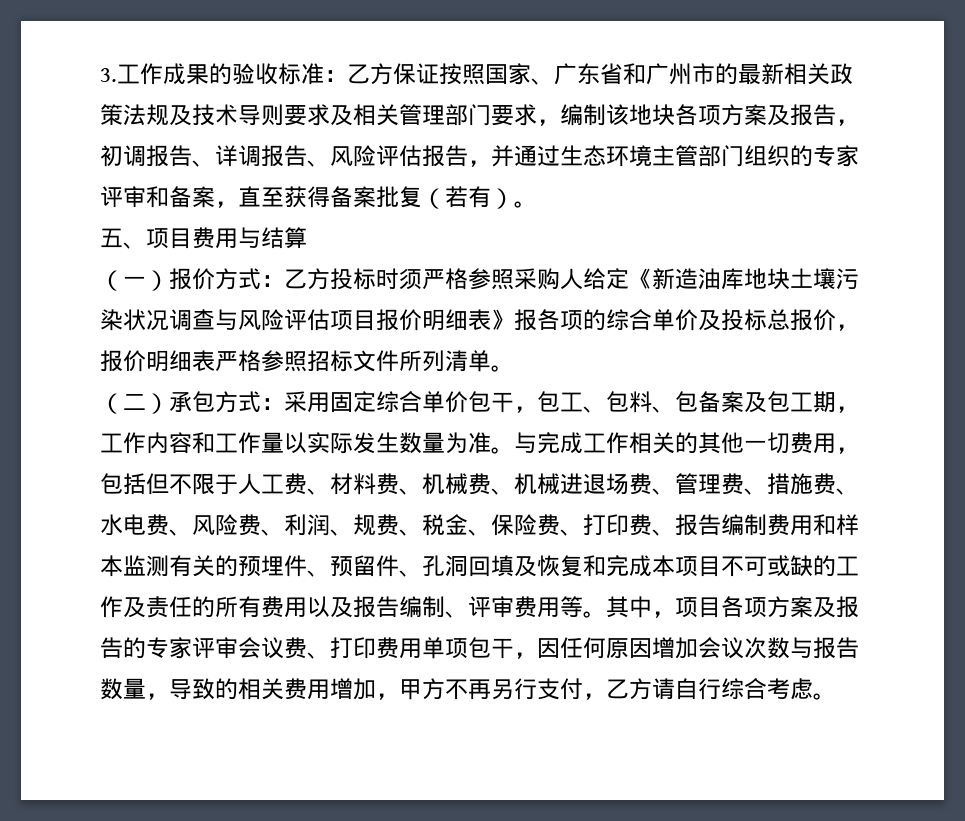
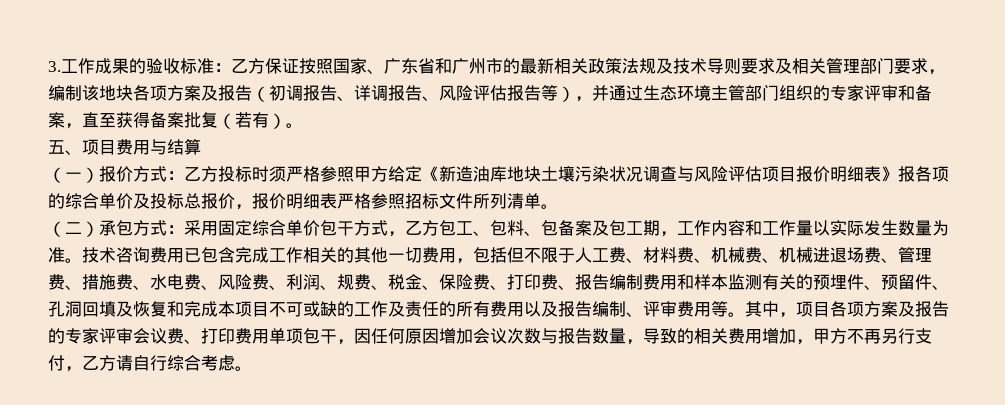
[836,119,859,126] ， -> [252,86,269,102] （
(468, 156) none -> [541,85,575,102] 等）
[514,268,583,290] 采购人 -> [354,166,388,182] 甲方
[514,406,537,413] ， -> [354,220,439,237] 方式，乙方
[514,432,537,453] 与 -> [82,247,235,263] 技术咨询费用已包含

